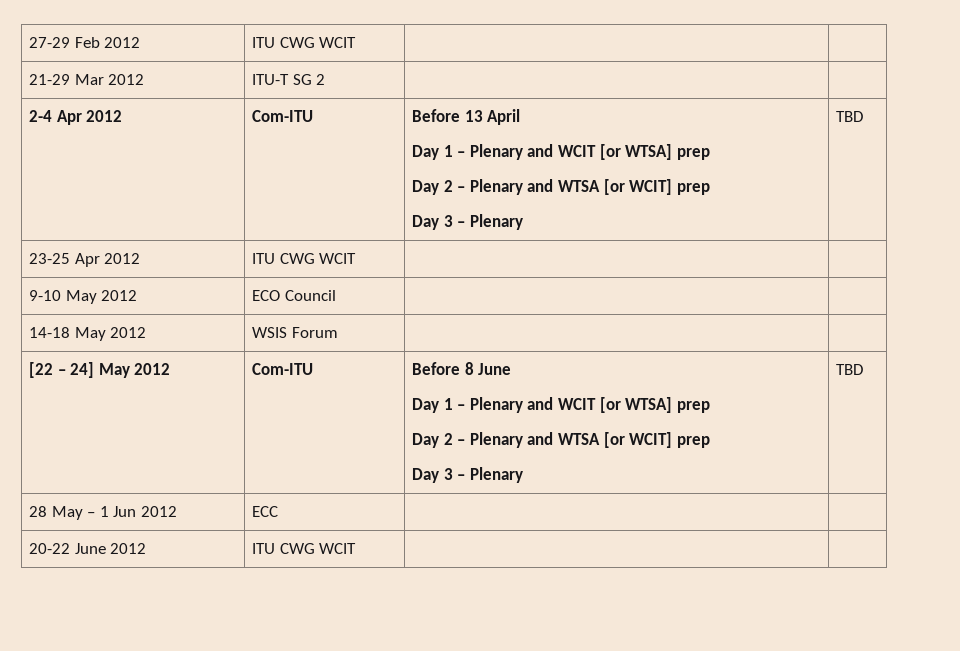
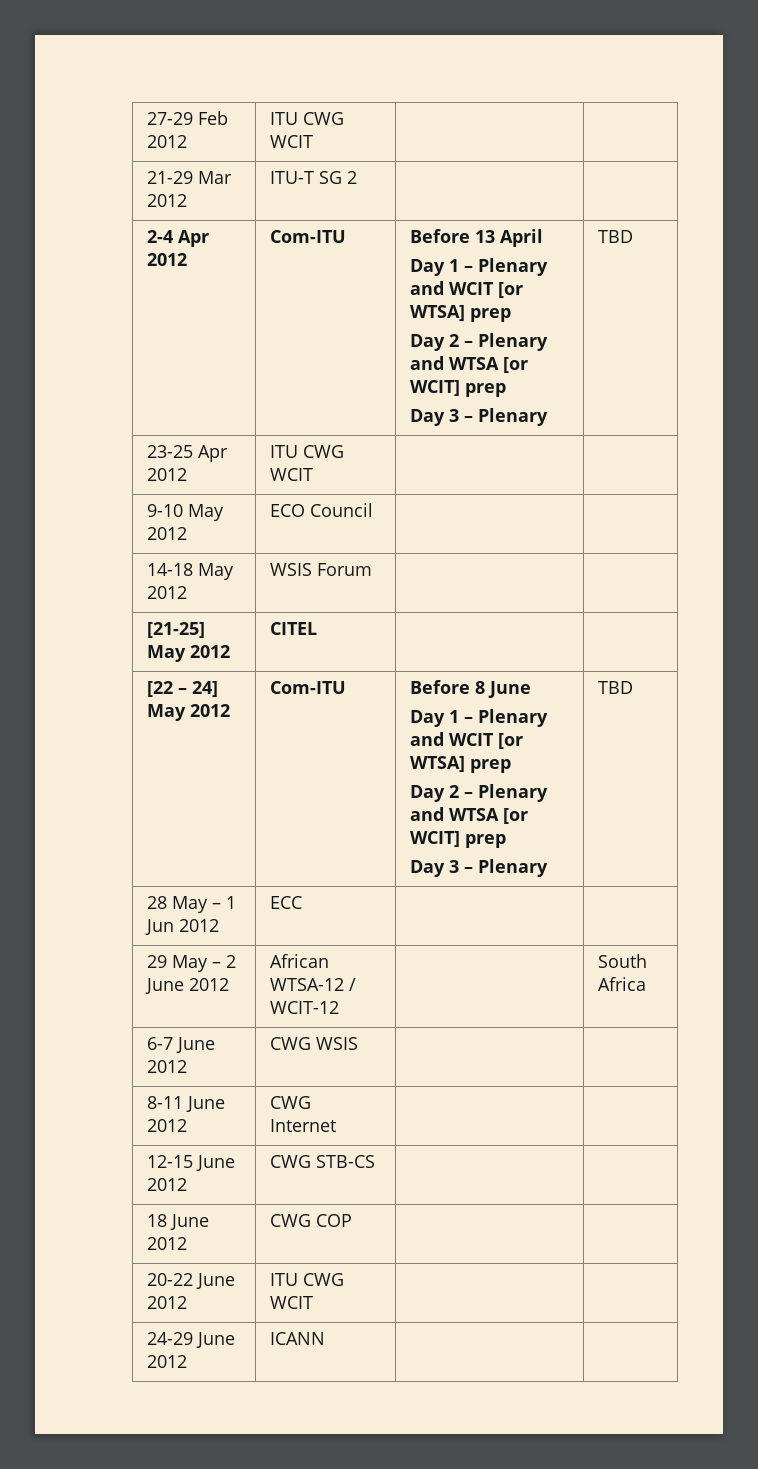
(338, 332) none -> [146,622,205,638] [146,645,230,662] [269,622,317,635] // [21-25] May 2012 | CITEL | |
(279, 511) none -> [146,955,236,972] [144,978,229,994] [269,954,329,968] [269,978,356,991] [269,1001,339,1014] [597,954,647,968] [597,977,646,991] [146,1037,215,1053] [146,1060,187,1073] [269,1037,358,1050] [146,1096,225,1112] [146,1119,187,1132] [269,1096,311,1109] [269,1119,336,1132] [146,1155,235,1171] [146,1178,187,1191] [269,1155,375,1168] [146,1214,209,1230] [146,1237,187,1250] [269,1214,352,1227] // 29 May – 2 June 2012 | African WTSA-12 / WCIT-12 | | South Africa // 6-7 June 2012 | CWG WSIS | | // 8-11 June 2012 | CWG Internet | | // 12-15 June 2012 | CWG STB-CS | | // 18 June 2012 | CWG COP | |
(357, 548) none -> [146,1332,235,1348] [146,1355,187,1368] [269,1332,325,1345] // 24-29 June 2012 | ICANN | |

